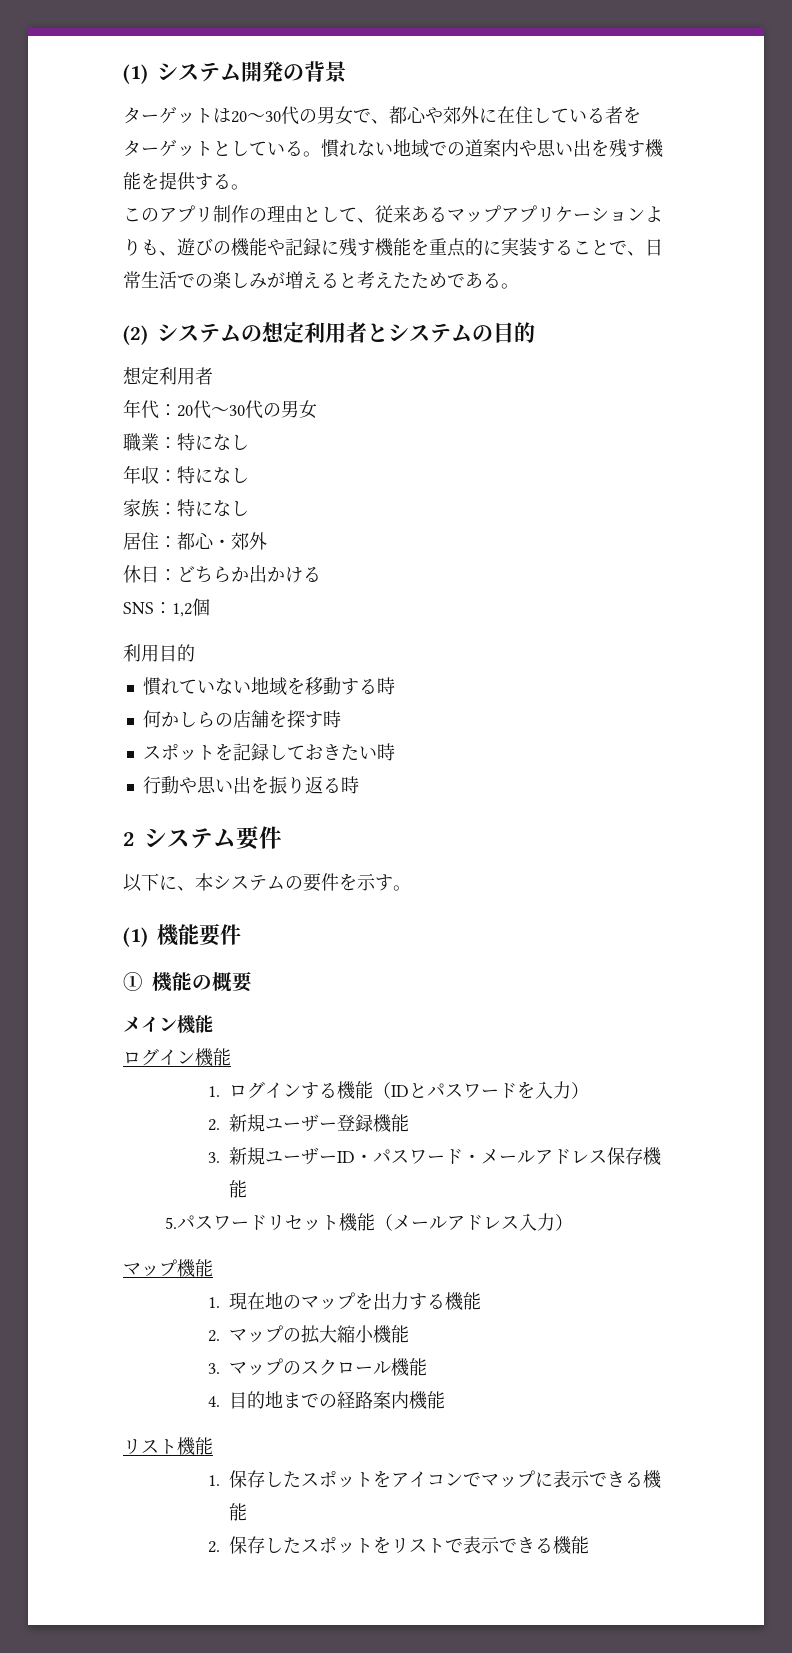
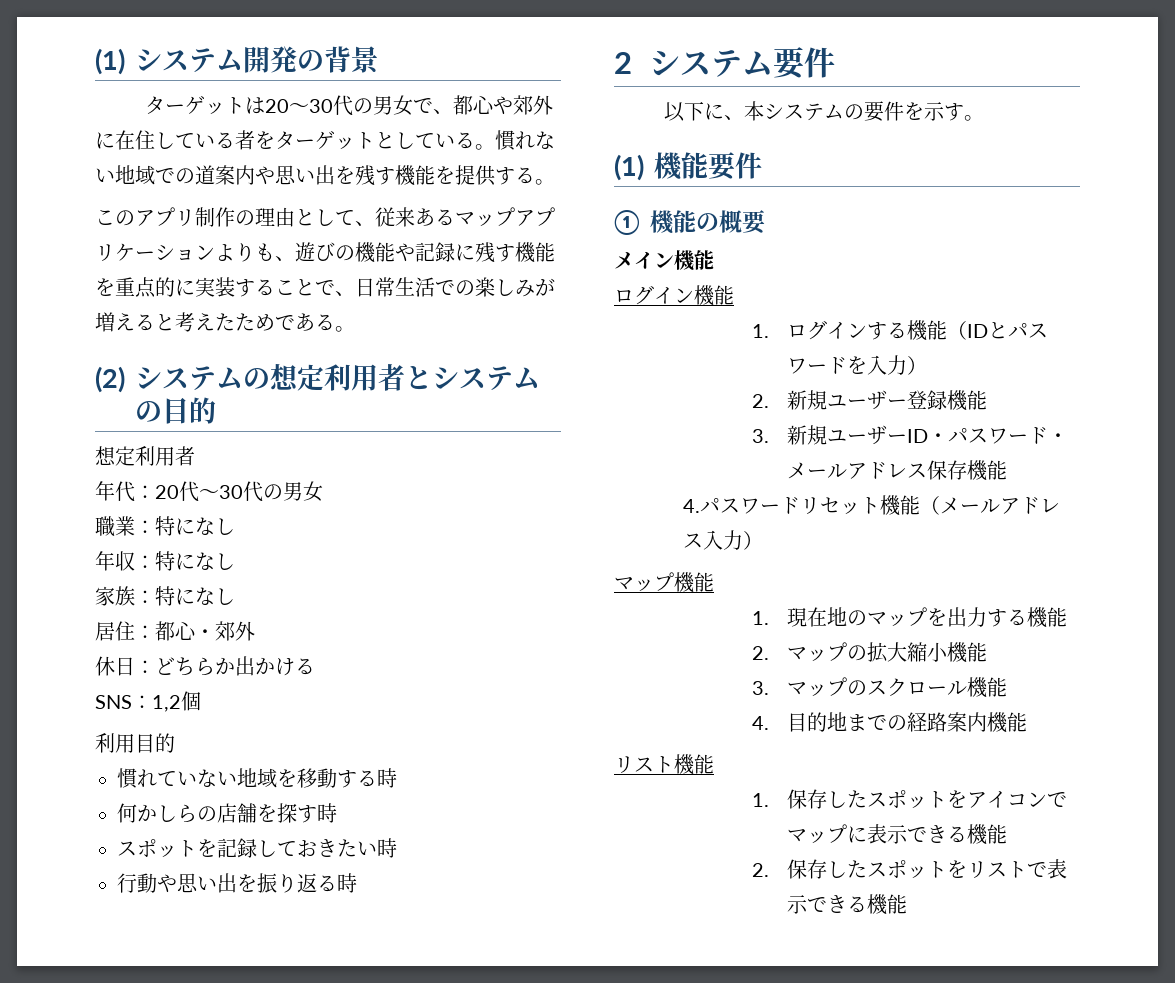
[165,1217,178,1229] 5. -> [683,499,701,513] 4.

